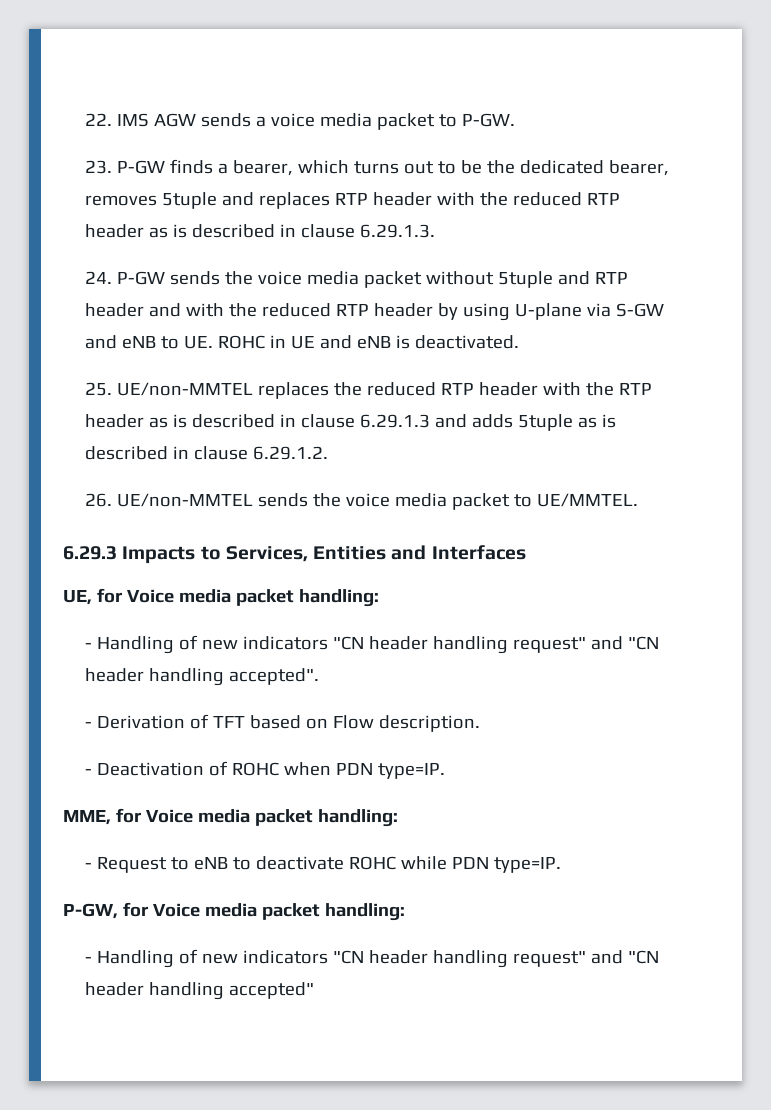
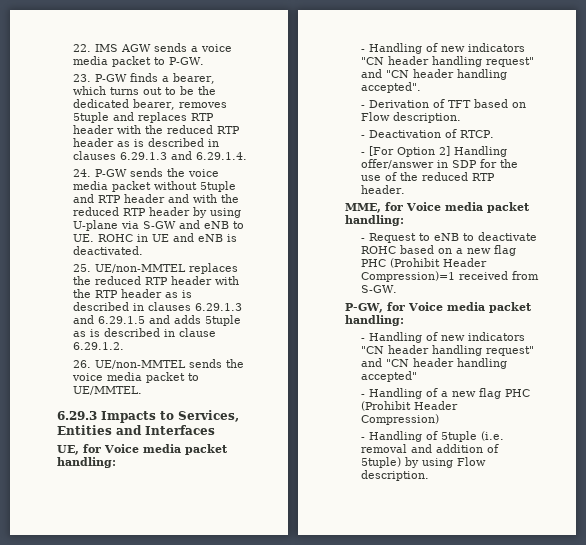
[300,224,435,238] clause 6.29.1.3. -> [73,151,248,160] clauses 6.29.1.3 and 6.29.1.4.
[300,414,467,428] clause 6.29.1.3 and -> [148,302,243,311] [73,315,171,324] clauses 6.29.1.3 and 6.29.1.5 and
[231,762,445,779] ROHC when PDN type=IP. -> [460,130,495,138] [361,146,508,157] [361,159,519,169] [361,172,496,181] [361,185,406,194] RTCP. // - [For Option 2] Handling offer/answer in SDP for the use of the reduced RTP header.
[400,856,561,873] while PDN type=IP. -> [400,245,517,256] [361,258,488,268] [361,271,540,282] [361,285,398,293] based on a new flag PHC (Prohibit Header Compression)=1 received from S-GW.
(314, 990) none -> [361,388,531,399] [361,401,459,411] [361,414,440,425] [361,431,505,442] [361,444,500,453] [361,457,487,468] [361,470,430,481] // - Handling of a new flag PHC (Prohibit Header Compression) // - Handling of 5tuple (i.e. removal and addition of 5tuple) by using Flow description.

